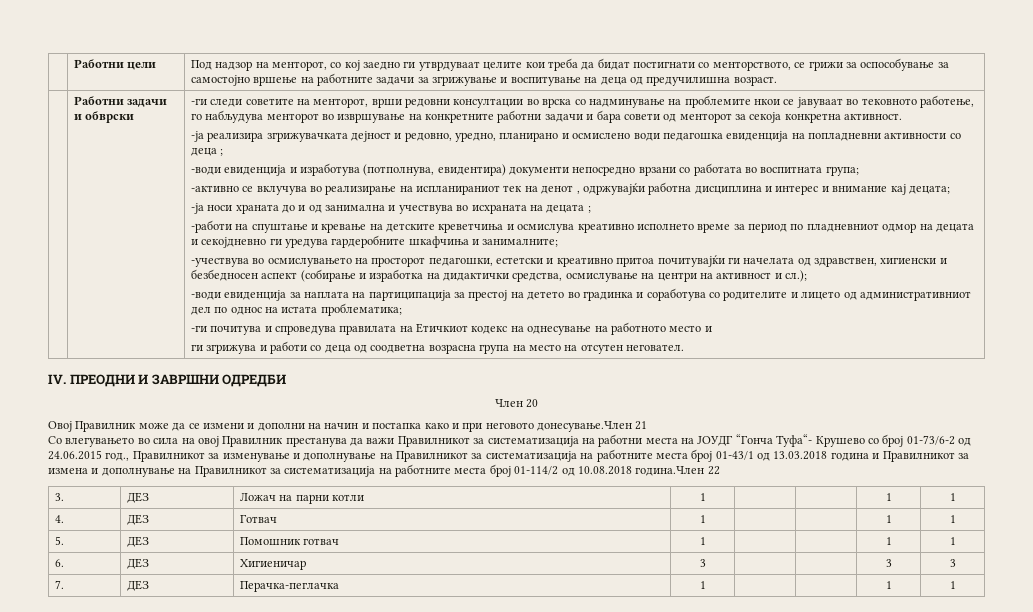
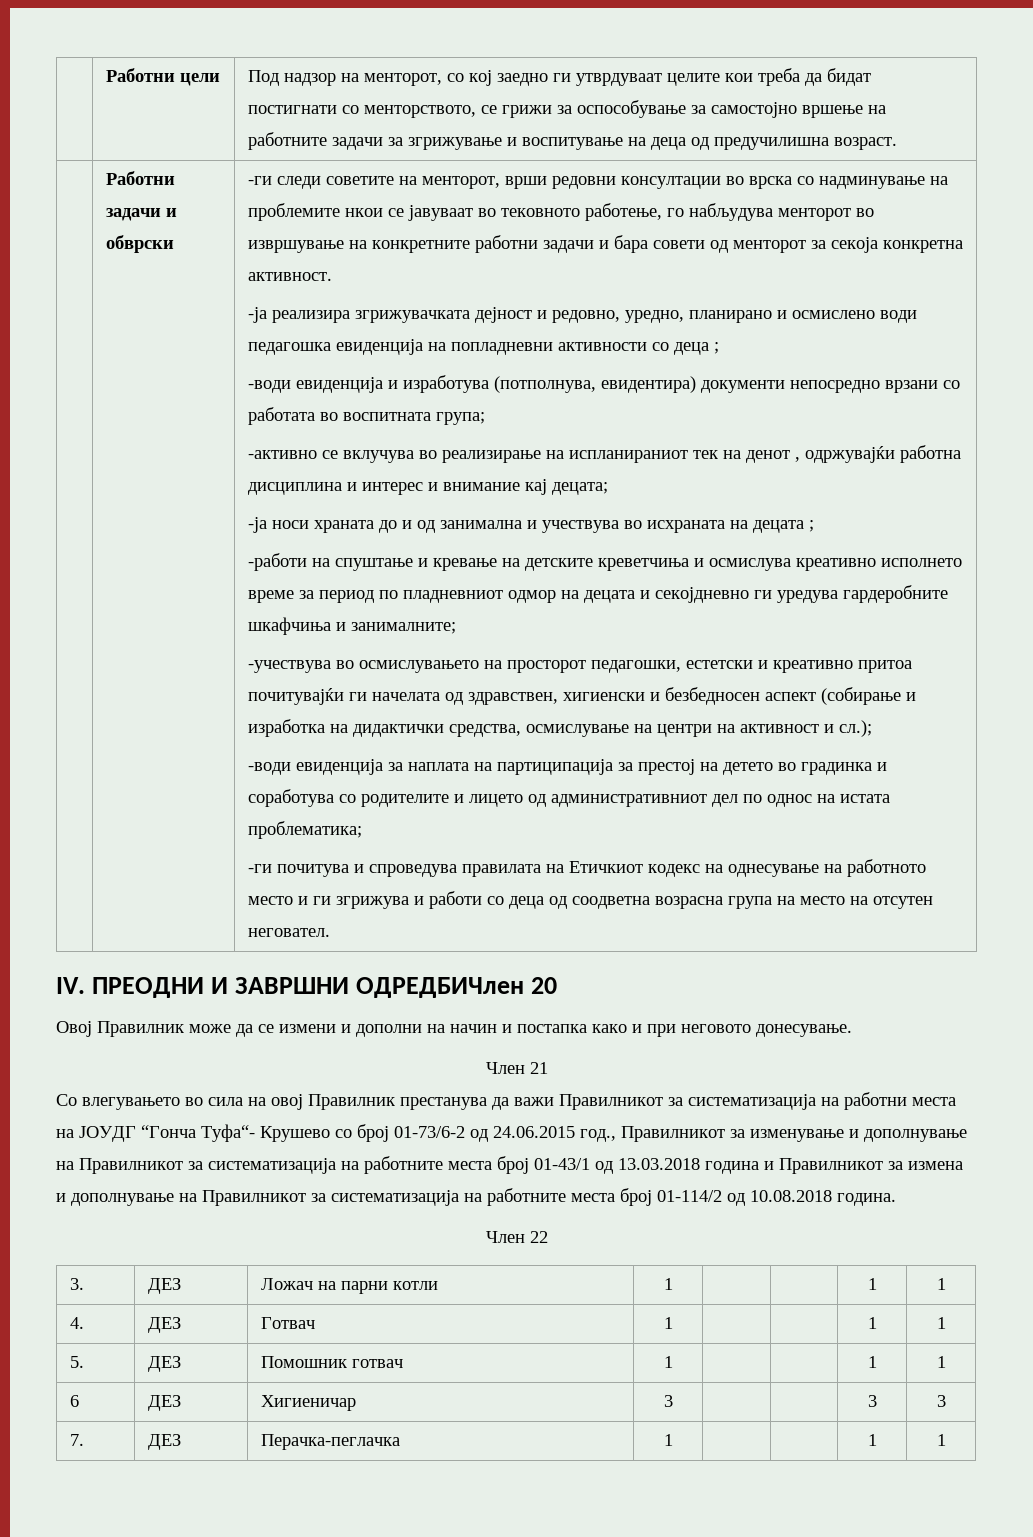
(712, 329) // -> (308, 900) none
[222,374,287,387] [494,399,523,407] ОДРЕДБИ // Член -> [356,977,525,998] ОДРЕДБИЧлен
[537,421,632,432] донесување.Член -> [756,1024,852,1037] [485,1062,525,1074] донесување. // Член
[635,466,705,476] година.Член -> [837,1193,896,1206] [485,1231,525,1243] година. // Член
[54,559,64,567] 6. -> [69,1395,79,1407] 6

